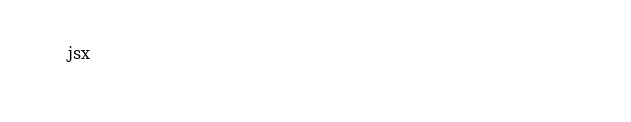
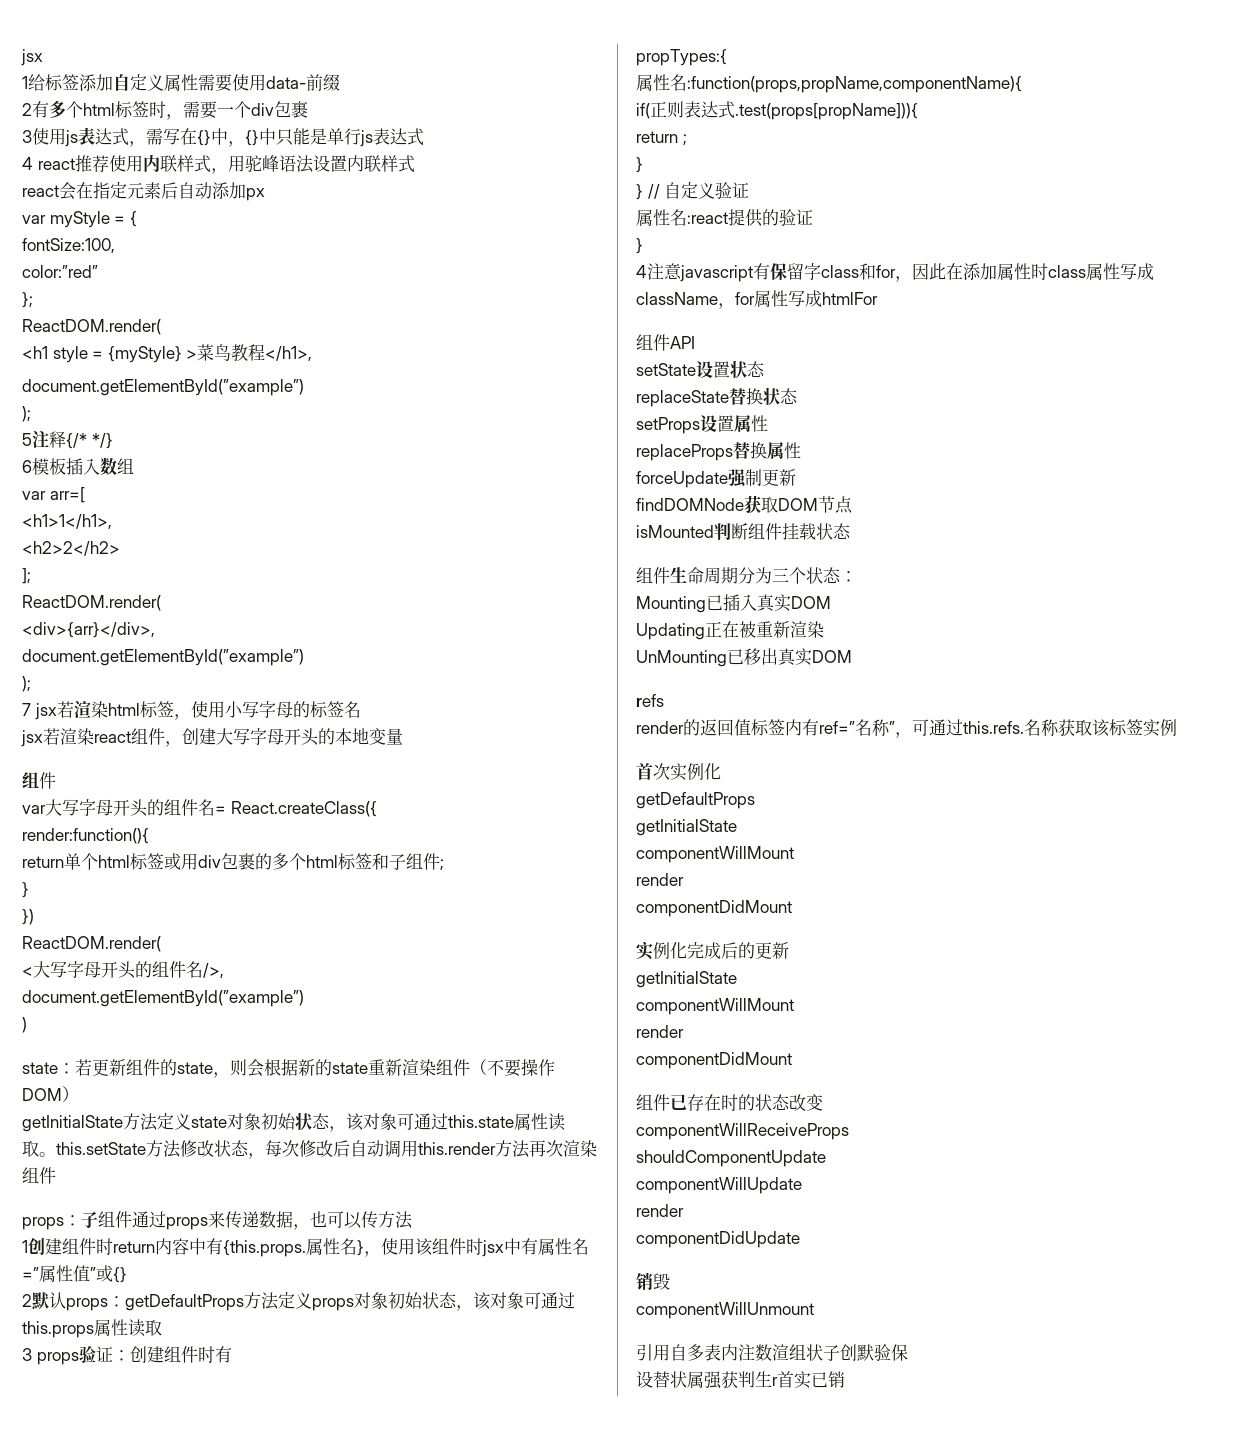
[66,46,90,62] jsx -> [21,49,43,66] [22,74,340,92] [22,100,309,120] [22,127,424,147] [22,154,415,174] [22,182,265,201] [22,211,137,228] [22,238,115,254] [22,265,98,278] [22,292,33,308] [22,319,161,335] [22,344,313,363] [22,379,304,396] [22,406,31,422] [22,430,113,449] [22,457,134,476] [22,487,85,503] [22,514,112,530] [22,541,120,556] [22,568,31,584] [22,595,161,611] [22,622,155,638] [22,649,304,666] [22,676,31,692] [22,701,361,720] [21,728,403,747] [22,772,56,789] [22,799,377,817] [22,828,149,844] [22,853,444,870] [22,882,29,898] [22,909,34,925] [22,936,161,952] [22,961,224,979] [22,990,304,1007] [22,1017,27,1033] [22,1059,555,1078] [22,1086,79,1102] [22,1112,565,1132] [22,1140,597,1159] [22,1167,56,1184] [22,1211,413,1230] [22,1238,589,1257] [22,1265,127,1283] [22,1292,575,1311] [22,1319,162,1338] [22,1346,232,1365] [636,49,727,66] [636,74,1022,93] [636,101,918,120] [636,131,687,145] [636,157,643,173] [636,182,750,200] [636,209,813,227] [636,238,643,254] [636,263,1154,282] [636,290,878,309] [636,334,695,351] [636,360,765,378] [636,387,798,407] [636,415,768,434] [636,442,801,461] [636,469,796,488] [636,495,853,514] [636,523,851,541] [636,567,857,584] [636,594,831,613] [636,621,824,640] [636,648,852,667] [636,694,664,707] [636,719,1177,738] [636,763,721,781] [636,792,755,809] [636,819,737,836] [636,846,794,863] [636,873,684,886] [636,900,792,917] [636,942,789,960] [636,971,737,988] [636,998,794,1015] [636,1025,684,1038] [636,1052,792,1069] [636,1094,823,1111] [636,1123,849,1140] [636,1150,826,1167] [636,1177,802,1194] [636,1204,684,1217] [636,1231,800,1248] [636,1272,670,1290] [636,1302,814,1319] [636,1344,908,1361] [636,1371,845,1389] jsx // 1给标签添加自定义属性需要使用data-前缀 // 2有多个html标签时，需要一个div包裹 // 3使用js表达式，需写在{}中，{}中只能是单行js表达式 // 4 react推荐使用内联样式，用驼峰语法设置内联样式 // react会在指定元素后自动添加px // var myStyle = { // fontSize:100, // color:”red” // }; // ReactDOM.render( // <h1 style = {myStyle} >菜鸟教程</h1>, // document.getElementById(”example”) // ); // 5注释{/* */} // 6模板插入数组 // var arr=[ // <h1>1</h1>, // <h2>2</h2> // ]; // ReactDOM.render( // <div>{arr}</div>, // document.getElementById(”example”) // ); // 7 jsx若渲染html标签，使用小写字母的标签名 // jsx若渲染react组件，创建大写字母开头的本地变量 // 组件 // var大写字母开头的组件名= React.createClass({ // render:function(){ // return单个html标签或用div包裹的多个html标签和子组件; // } // }) // ReactDOM.render( // <大写字母开头的组件名/>, // document.getElementById(”example”) // ) // state：若更新组件的state，则会根据新的state重新渲染组件（不要操作DOM） // getInitialState方法定义state对象初始状态，该对象可通过this.state属性读取。this.setState方法修改状态，每次修改后自动调用this.render方法再次渲染组件 // props：子组件通过props来传递数据，也可以传方法 // 1创建组件时return内容中有{this.props.属性名}，使用该组件时jsx中有属性名=”属性值”或{} // 2默认props：getDefaultProps方法定义props对象初始状态，该对象可通过this.props属性读取 // 3 props验证：创建组件时有 // propTypes:{ // 属性名:function(props,propName,componentName){ // if(正则表达式.test(props[propName])){ // return ; // } // } // 自定义验证 // 属性名:react提供的验证 // } // 4注意javascript有保留字class和for，因此在添加属性时class属性写成className，for属性写成htmlFor // 组件API // setState设置状态 // replaceState替换状态 // setProps设置属性 // replaceProps替换属性 // forceUpdate强制更新 // findDOMNode获取DOM节点 // isMounted判断组件挂载状态 // 组件生命周期分为三个状态： // Mounting已插入真实DOM // Updating正在被重新渲染 // UnMounting已移出真实DOM // refs // render的返回值标签内有ref=”名称”，可通过this.refs.名称获取该标签实例 // 首次实例化 // getDefaultProps // getInitialState // componentWillMount // render // componentDidMount // 实例化完成后的更新 // getInitialState // componentWillMount // render // componentDidMount // 组件已存在时的状态改变 // componentWillReceiveProps // shouldComponentUpdate // componentWillUpdate // render // componentDidUpdate // 销毁 // componentWillUnmount // 引用自多表内注数渲组状子创默验保 // 设替状属强获判生r首实已销

